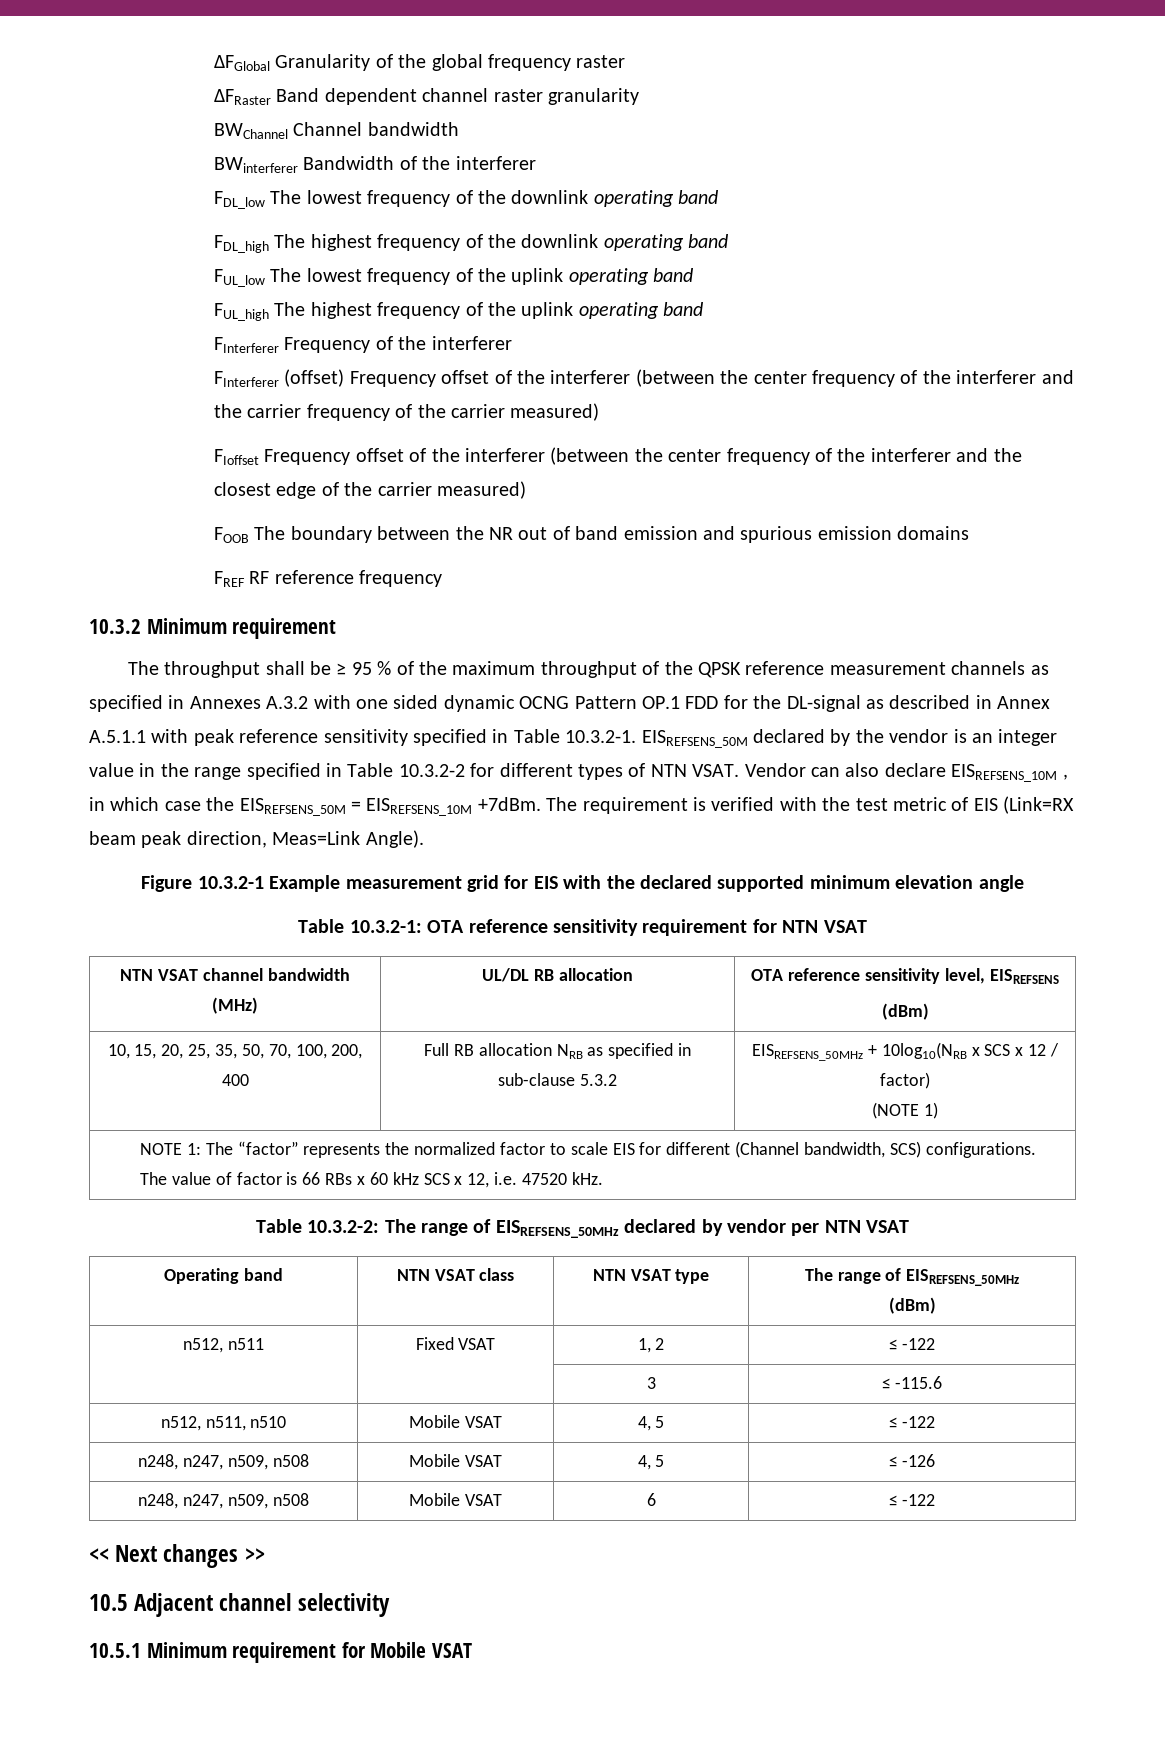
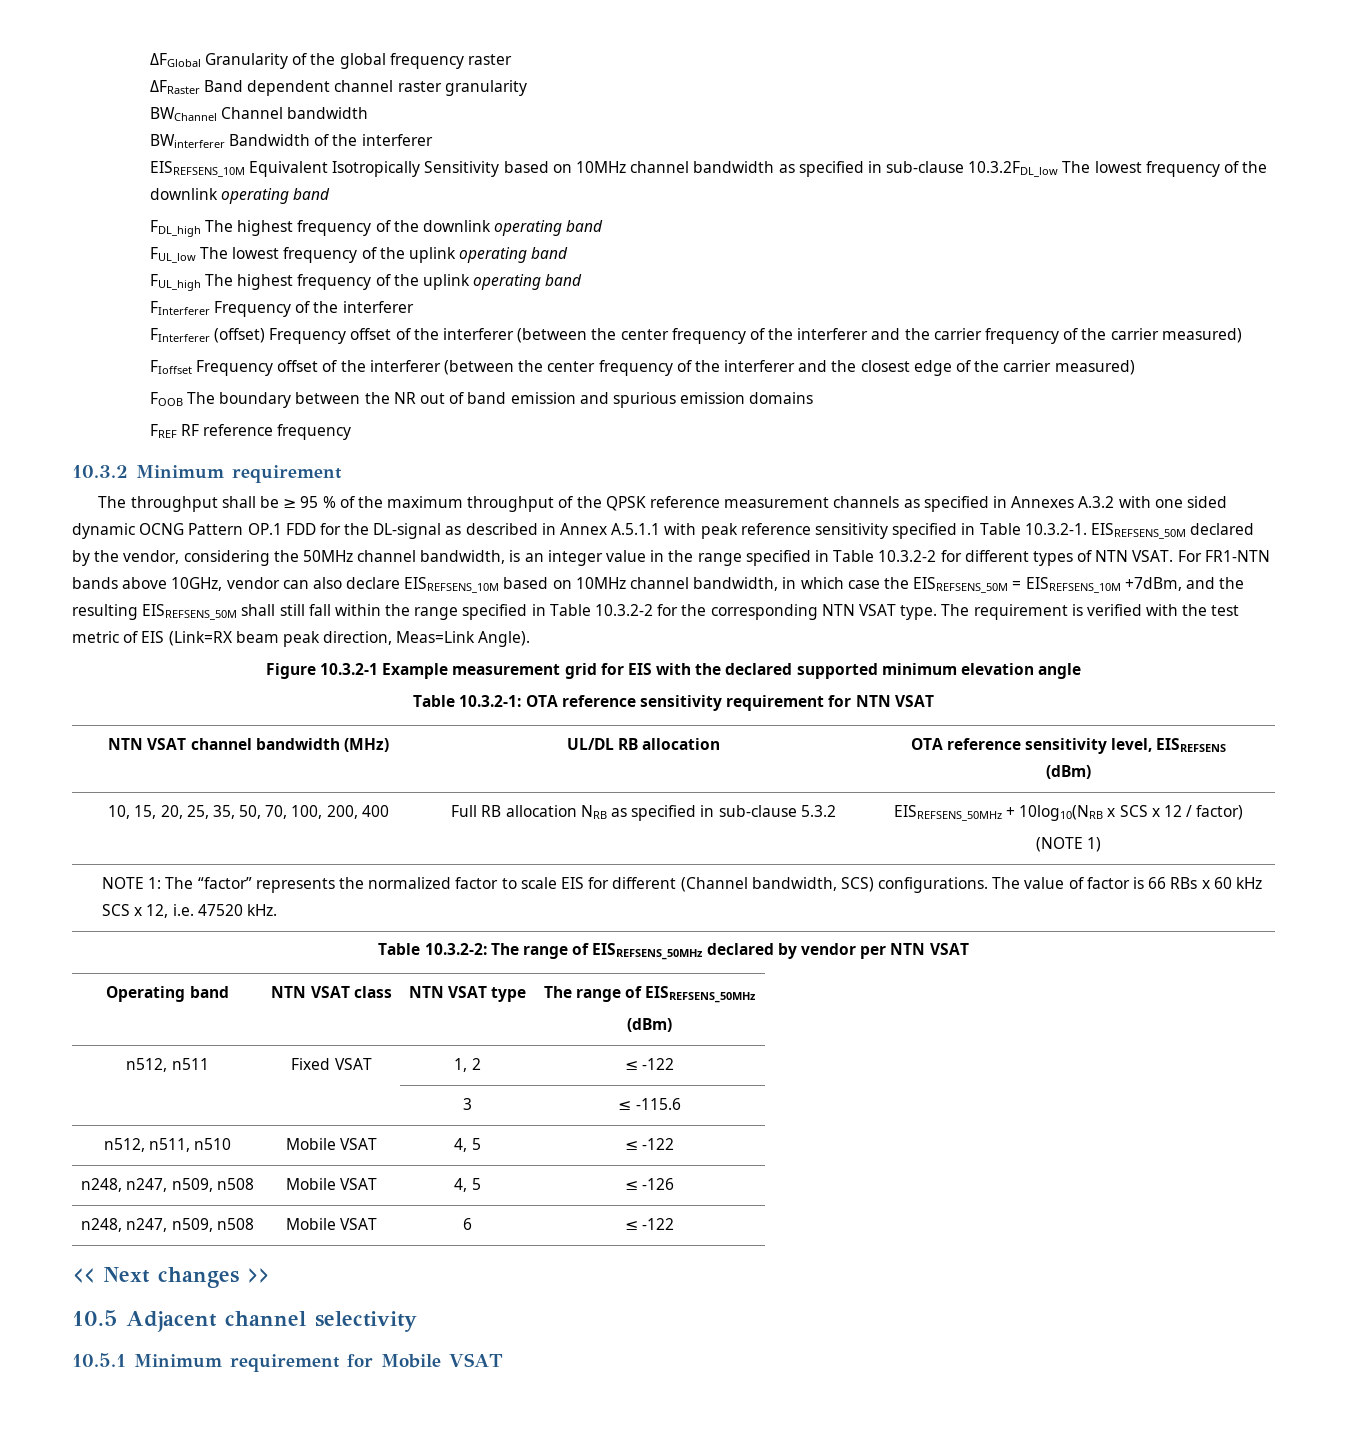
[213,191,265,209] FDL_low -> [149,161,1059,177] EISREFSENS_10M Equivalent Isotropically Sensitivity based on 10MHz channel bandwidth as specified in sub-clause 10.3.2FDL_low
[889,729,949,743] vendor -> [123,550,506,566] vendor, considering the 50MHz channel bandwidth,
[744,763,1068,782] Vendor can also declare EISREFSENS_10M , -> [1177,550,1270,562] [72,577,779,593] For FR1-NTN bands above 10GHz, vendor can also declare EISREFSENS_10M based on 10MHz channel bandwidth,
[477,797,541,811] +7dBm. -> [1124,577,1245,591] [72,604,938,620] +7dBm, and the resulting EISREFSENS_50M shall still fall within the range specified in Table 10.3.2-2 for the corresponding NTN VSAT type.

